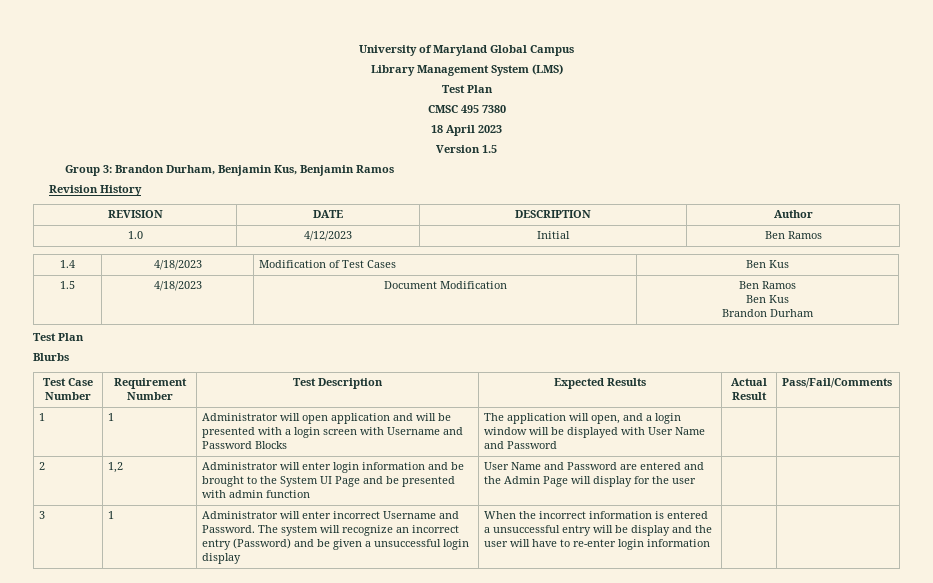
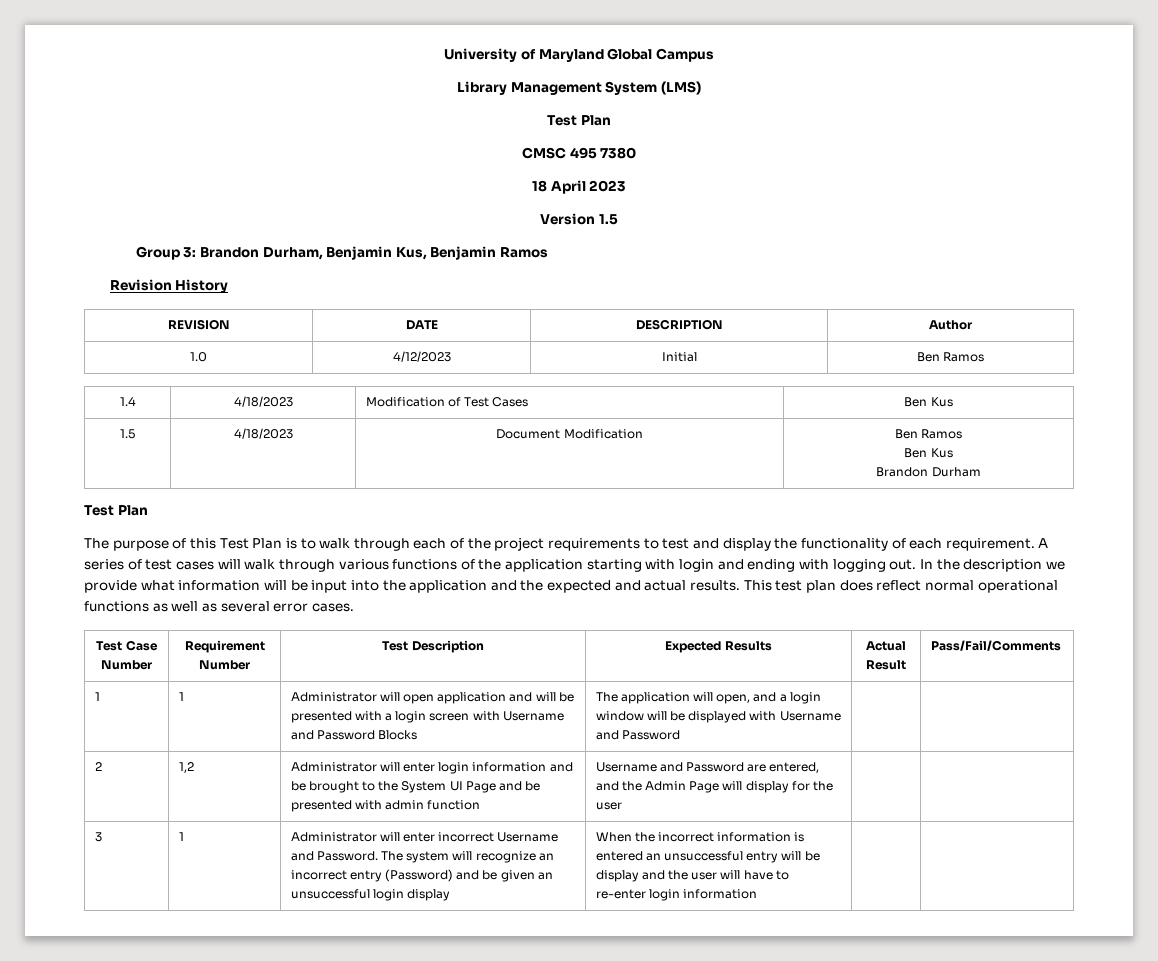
[33,353,69,361] Blurbs -> [84,537,1049,551] [84,559,1065,572] [84,580,1058,593] [84,601,354,612] The purpose of this Test Plan is to walk through each of the project requirements to test and display the functionality of each requirement. A series of test cases will walk through various functions of the application starting with login and ending with logging out. In the description we provide what information will be input into the application and the expected and actual results. This test plan does reflect normal operational functions as well as several error cases.
[647,427,705,435] User Name -> [779,711,841,721] Username
[483,462,541,470] User Name -> [595,762,657,772] Username
[639,462,681,470] entered -> [769,762,820,773] entered,
[364,541,371,547] a -> [537,872,553,880] an
[483,527,490,533] a -> [645,853,661,861] an

